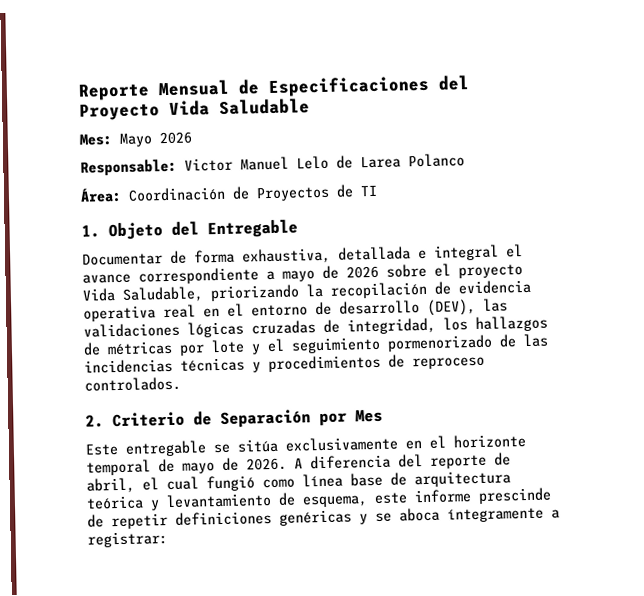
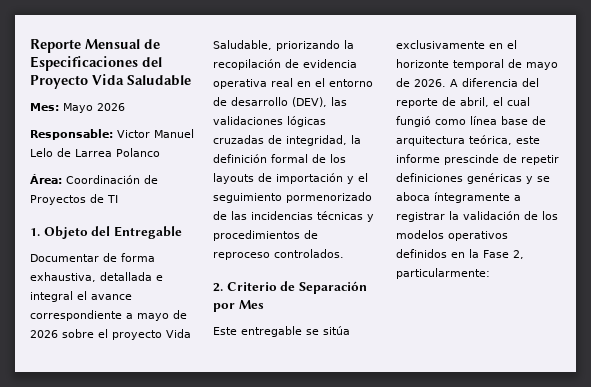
[360,155,401,169] Larea -> [75,149,112,157] Larrea
[443,315,548,333] [83,339,245,356] los hallazgos de métricas por lote -> [351,135,361,144] [213,154,346,163] [213,173,343,184] la definición formal de los layouts de importación
[86,492,368,511] teórica y levantamiento de esquema, -> [469,135,512,145] teórica,
[87,531,168,548] registrar: -> [396,211,558,222] [396,230,508,241] [396,249,524,259] [396,268,490,279] registrar la validación de los modelos operativos definidos en la Fase 2, particularmente:

